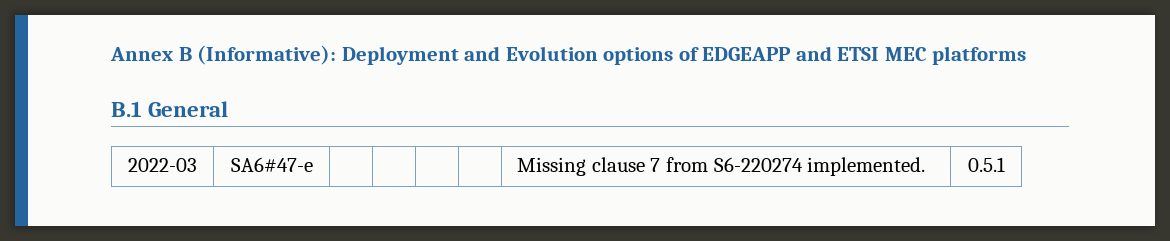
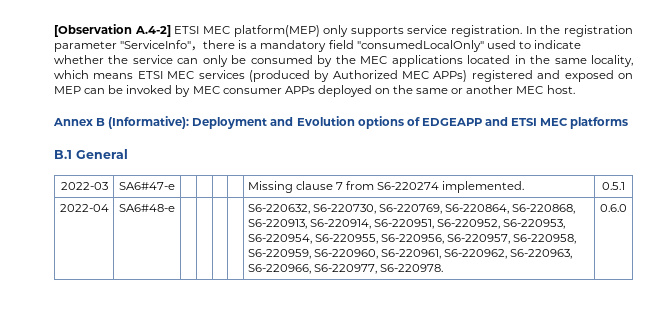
(110, 54) none -> [54,24,633,37] [54,40,581,52] [54,55,633,67] [54,70,633,82] [54,85,575,97] [Observation A.4-2] ETSI MEC platform(MEP) only supports service registration. In the registration parameter "ServiceInfo"，there is a mandatory field "consumedLocalOnly" used to indicate whether the service can only be consumed by the MEC applications located in the same locality, which means ETSI MEC services (produced by Authorized MEC APPs) registered and exposed on MEP can be invoked by MEC consumer APPs deployed on the same or another MEC host. //
(1005, 164) none -> [59,204,109,212] [119,204,175,212] [247,204,576,214] [247,219,566,229] [247,234,577,244] [247,249,573,259] [247,264,444,274] [600,204,627,212] // 2022-04 | SA6#48-e | | | | | S6-220632, S6-220730, S6-220769, S6-220864, S6-220868, S6-220913, S6-220914, S6-220951, S6-220952, S6-220953, S6-220954, S6-220955, S6-220956, S6-220957, S6-220958, S6-220959, S6-220960, S6-220961, S6-220962, S6-220963, S6-220966, S6-220977, S6-220978. | 0.6.0

